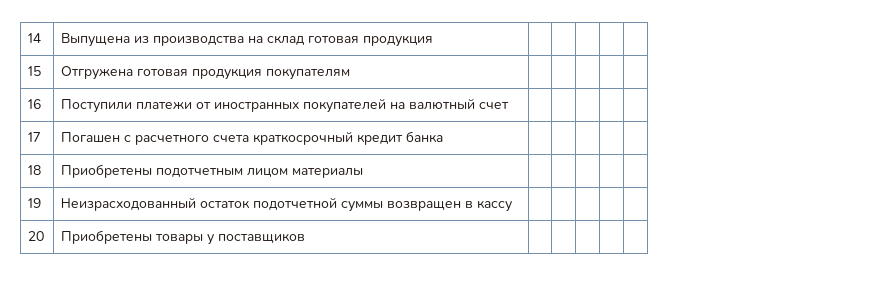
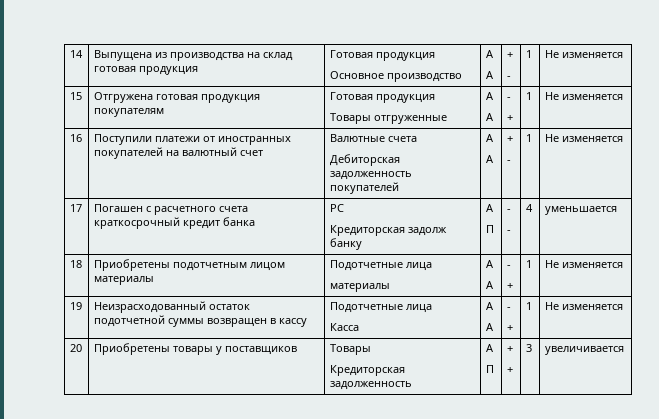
(434, 41) | | | | -> [329,50,435,61] [329,71,462,82] [485,50,494,58] [485,71,494,79] [506,52,513,58] [506,76,511,79] [525,50,532,58] [544,50,623,58] Готовая продукция // Основное производство | А // А | + // - | 1 | Не изменяется
(351, 74) | | | | -> [329,92,435,103] [329,113,447,124] [485,92,494,100] [485,113,494,121] [506,97,511,100] [506,115,513,121] [525,92,532,100] [544,92,623,100] Готовая продукция // Товары отгруженные | А // А | - // + | 1 | Не изменяется
(510, 105) | | | | -> [329,134,417,142] [329,154,400,166] [329,171,412,180] [329,182,399,194] [485,134,494,142] [485,155,494,163] [506,136,513,142] [506,160,511,163] [525,134,532,142] [544,134,623,142] Валютные счета // Дебиторская задолженность покупателей | А // А | + // - | 1 | Не изменяется
(444, 137) | | | | -> [329,204,344,212] [329,225,447,236] [329,238,362,250] [485,204,494,212] [485,225,494,233] [506,209,511,212] [506,230,511,233] [525,204,533,212] [544,206,617,215] РС // Кредиторская задолж банку | А // П | - // - | 4 | уменьшается
(364, 173) | | | | -> [329,260,432,271] [329,283,390,292] [485,260,494,268] [485,281,494,289] [506,265,511,268] [506,283,513,289] [525,260,532,268] [544,260,623,268] Подотчетные лица // материалы | А // А | - // + | 1 | Не изменяется
(514, 206) | | | | -> [329,302,432,313] [329,323,359,331] [485,302,494,310] [485,323,494,331] [506,307,511,310] [506,325,513,331] [525,302,532,310] [544,302,623,310] Подотчетные лица // Касса | А // А | - // + | 1 | Не изменяется
(306, 238) | | | | -> [329,344,371,355] [329,365,405,376] [329,381,412,390] [485,344,494,352] [485,365,494,373] [506,346,513,352] [506,367,513,373] [525,344,532,352] [544,346,624,355] Товары // Кредиторская задолженность | А // П | + // + | 3 | увеличивается

